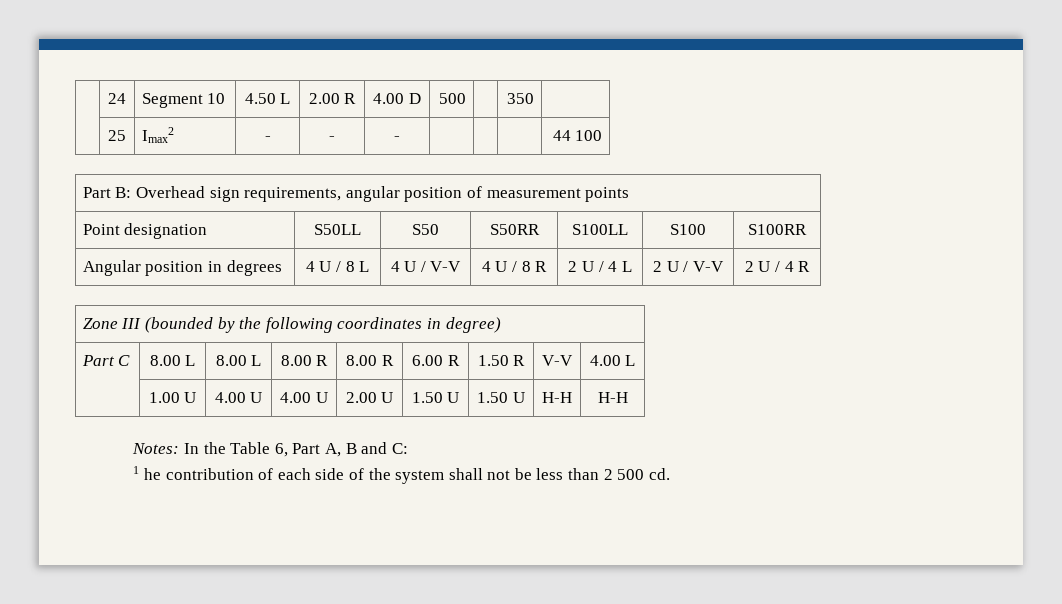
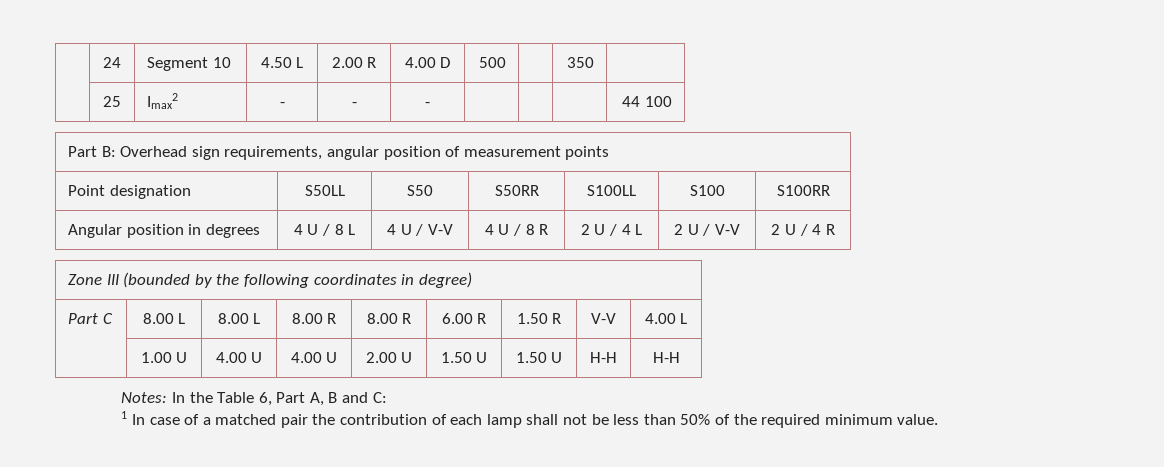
[143,468,445,484] he contribution of each side of the system -> [131,414,522,428] In case of a matched pair the contribution of each lamp
[603,468,670,480] 2 500 cd. -> [680,414,939,428] 50% of the required minimum value.

